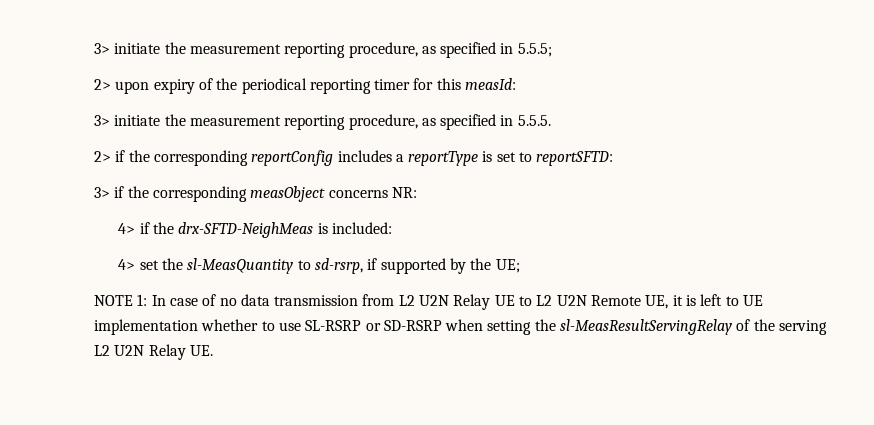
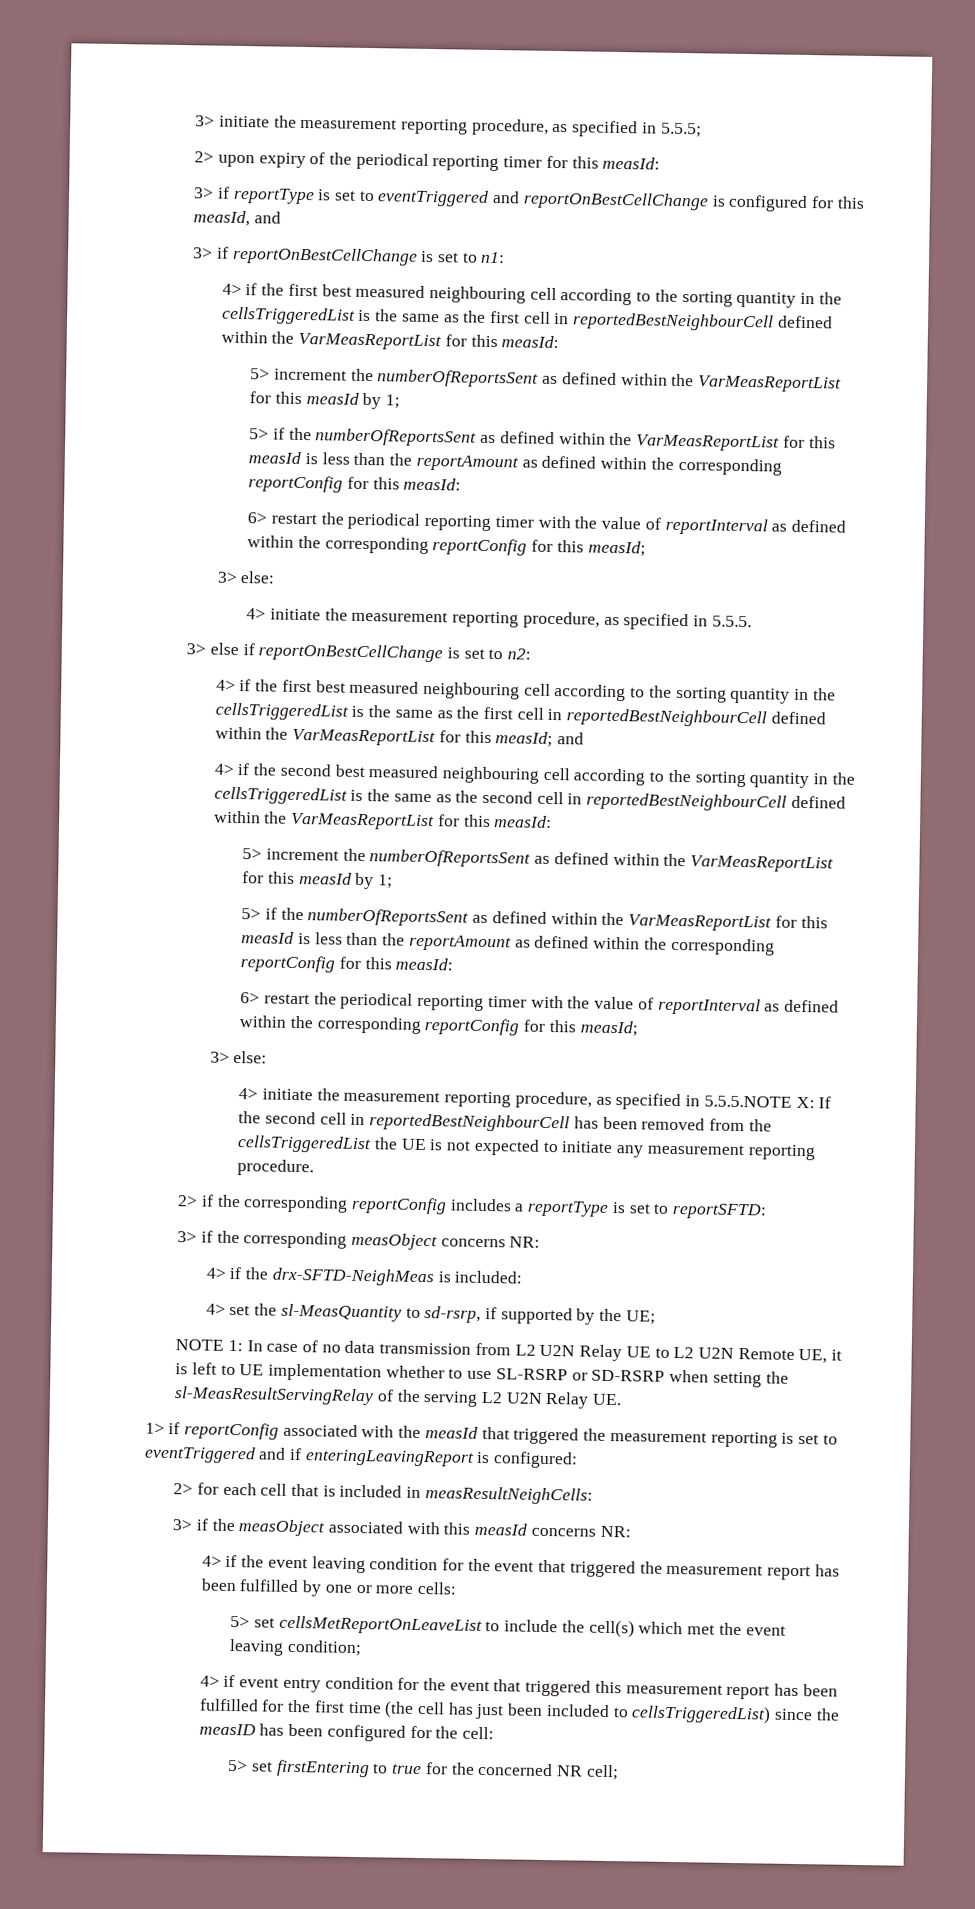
(110, 120) none -> [216,186,865,212] [193,210,281,227] [193,246,506,266] [221,283,842,308] [221,306,833,332] [220,330,560,351] [250,368,843,393] [249,391,401,410] [249,427,836,452] [248,451,782,476] [248,475,462,493] [247,512,846,536] [247,535,646,557] [216,571,276,584] [246,608,267,620] if reportType is set to eventTriggered and reportOnBestCellChange is configured for this measId, and // 3> if reportOnBestCellChange is set to n1: // 4> if the first best measured neighbouring cell according to the sorting quantity in the cellsTriggeredList is the same as the first cell in reportedBestNeighbourCell defined within the VarMeasReportList for this measId: // 5> increment the numberOfReportsSent as defined within the VarMeasReportList for this measId by 1; // 5> if the numberOfReportsSent as defined within the VarMeasReportList for this measId is less than the reportAmount as defined within the corresponding reportConfig for this measId: // 6> restart the periodical reporting timer with the value of reportInterval as defined within the corresponding reportConfig for this measId; // 3> else: // 4>
(551, 120) none -> [186,642,532,663] [215,679,836,704] [214,702,826,728] [214,726,585,748] [213,763,855,789] [213,786,846,812] [213,810,553,831] [242,848,835,873] [242,871,394,890] [241,907,828,932] [241,931,775,956] [240,955,454,973] [240,992,839,1016] [239,1015,638,1037] [209,1050,268,1064] [238,1088,832,1111] [238,1111,772,1133] [237,1135,816,1161] [237,1159,315,1177] // 3> else if reportOnBestCellChange is set to n2: // 4> if the first best measured neighbouring cell according to the sorting quantity in the cellsTriggeredList is the same as the first cell in reportedBestNeighbourCell defined within the VarMeasReportList for this measId; and // 4> if the second best measured neighbouring cell according to the sorting quantity in the cellsTriggeredList is the same as the second cell in reportedBestNeighbourCell defined within the VarMeasReportList for this measId: // 5> increment the numberOfReportsSent as defined within the VarMeasReportList for this measId by 1; // 5> if the numberOfReportsSent as defined within the VarMeasReportList for this measId is less than the reportAmount as defined within the corresponding reportConfig for this measId: // 6> restart the periodical reporting timer with the value of reportInterval as defined within the corresponding reportConfig for this measId; // 3> else: // 4> initiate the measurement reporting procedure, as specified in 5.5.5.NOTE X: If the second cell in reportedBestNeighbourCell has been removed from the cellsTriggeredList the UE is not expected to initiate any measurement reporting procedure.
(213, 350) none -> [144,1421,838,1448] [143,1445,579,1469] [173,1482,593,1505] [172,1518,631,1538] [201,1554,840,1581] [200,1578,458,1597] [230,1615,786,1638] [229,1638,362,1657] [199,1674,838,1700] [198,1698,840,1724] [198,1723,495,1742] [228,1759,619,1781] // 1> if reportConfig associated with the measId that triggered the measurement reporting is set to eventTriggered and if enteringLeavingReport is configured: // 2> for each cell that is included in measResultNeighCells: // 3> if the measObject associated with this measId concerns NR: // 4> if the event leaving condition for the event that triggered the measurement report has been fulfilled by one or more cells: // 5> set cellsMetReportOnLeaveList to include the cell(s) which met the event leaving condition; // 4> if event entry condition for the event that triggered this measurement report has been fulfilled for the first time (the cell has just been included to cellsTriggeredList) since the measID has been configured for the cell: // 5> set firstEntering to true for the concerned NR cell;

